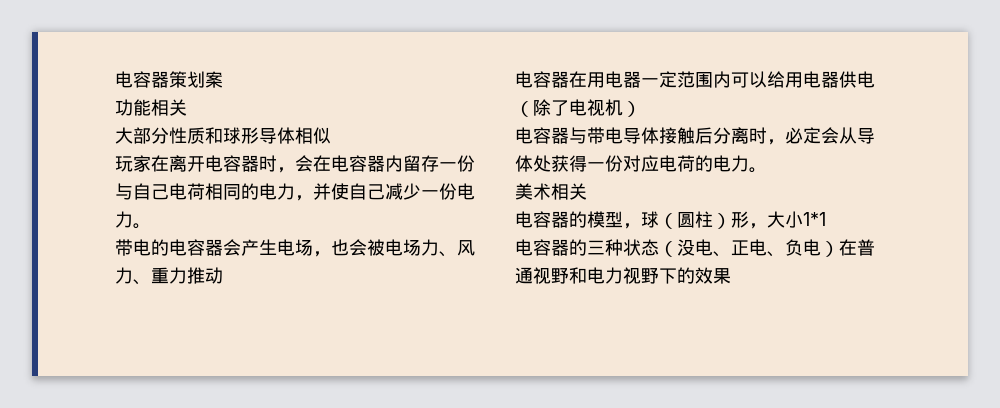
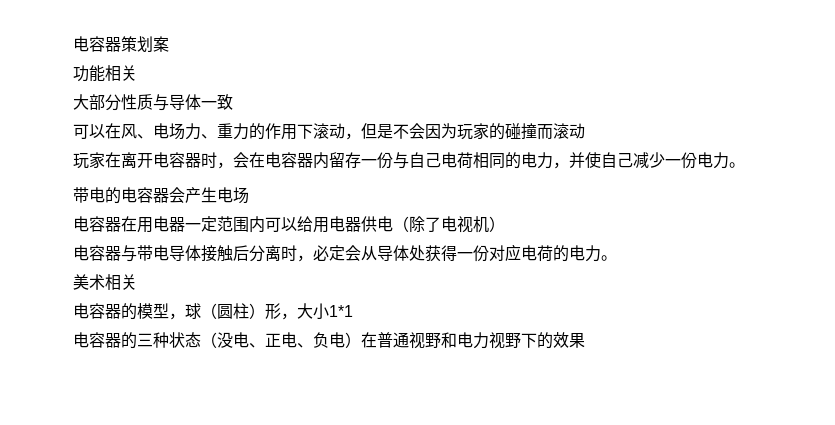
[205,127,331,144] 和球形导体相似 -> [153,94,233,111] [73,123,585,140] 与导体一致 // 可以在风、电场力、重力的作用下滚动，但是不会因为玩家的碰撞而滚动
[313,239,475,257] [115,267,223,285] ，也会被电场力、风力、重力推动 -> (249, 195) none

